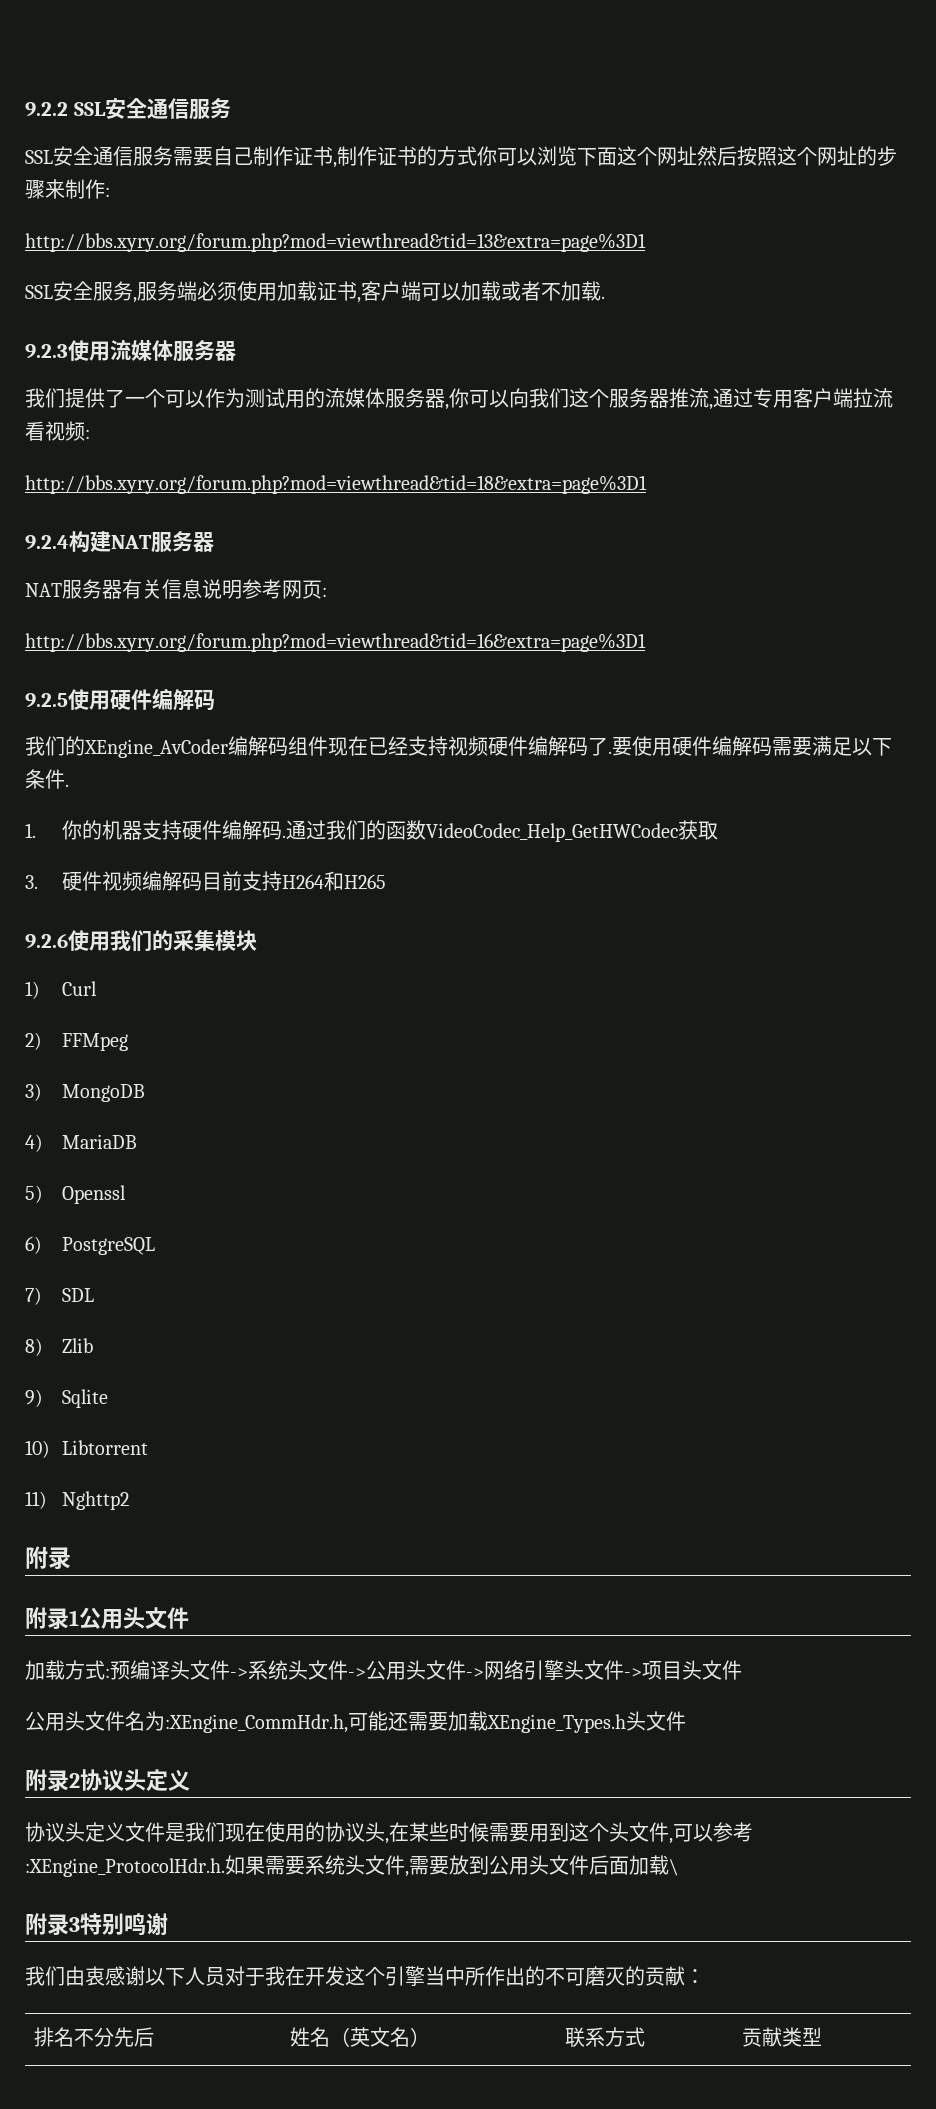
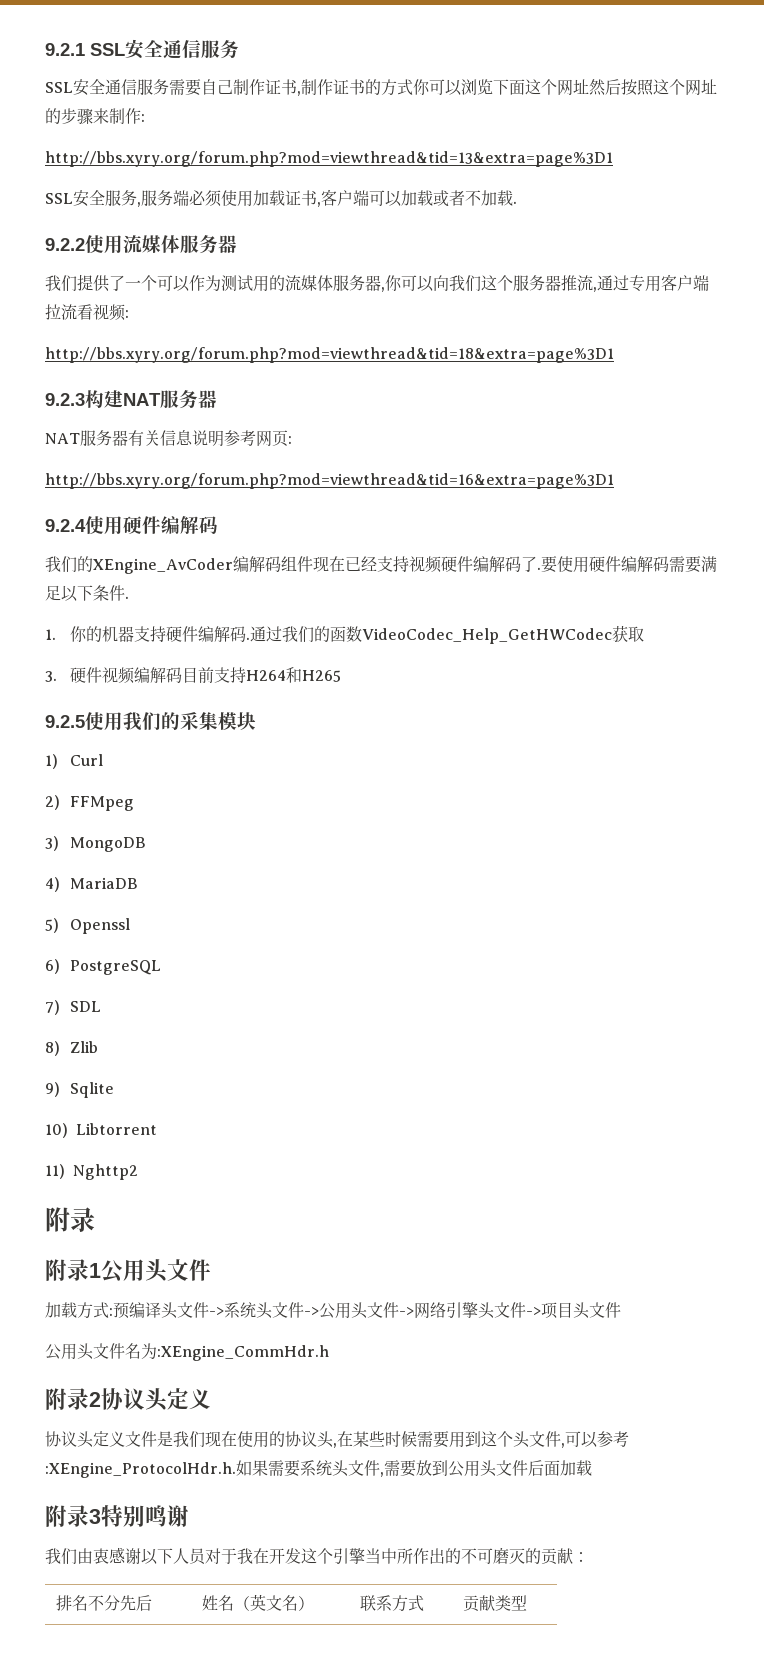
[25,102,68,117] 9.2.2 -> [45,43,85,56] 9.2.1
[25,344,68,359] 9.2.3 -> [45,238,85,251] 9.2.2
[25,535,69,550] 9.2.4 -> [45,393,85,406] 9.2.3
[25,693,68,708] 9.2.5 -> [45,519,86,532] 9.2.4
[25,934,68,949] 9.2.6 -> [45,715,85,728] 9.2.5
[165,1711,686,1733] :XEngine_CommHdr.h,可能还需要加载XEngine_Types.h头文件 -> [157,1345,329,1361] :XEngine_CommHdr.h
[669,1859,679,1876] \ -> (592, 1468) none

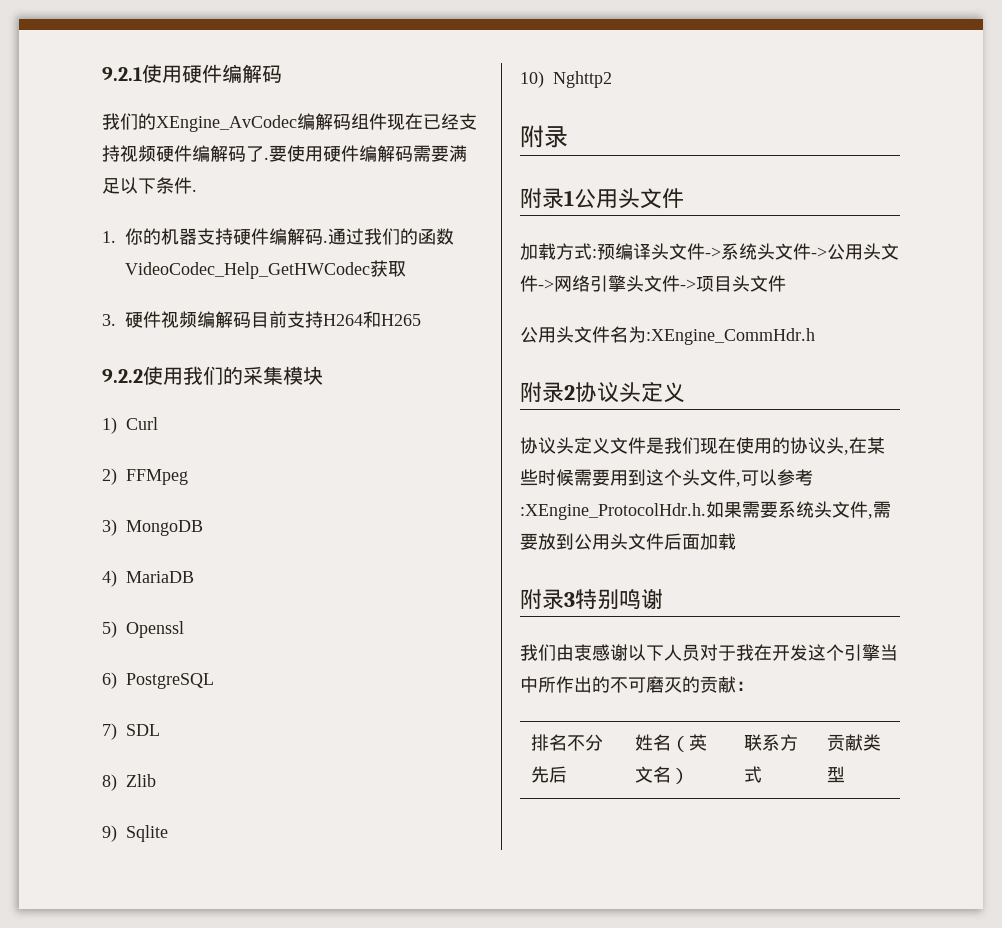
[90,39,239,59] [45,79,717,96] [45,108,145,125] [45,151,613,167] [45,189,517,207] [45,235,237,254] [45,274,709,292] [45,304,129,321] [45,347,614,363] [45,390,217,409] [45,430,292,447] [45,473,614,489] [45,519,86,532] SSL安全通信服务 // SSL安全通信服务需要自己制作证书,制作证书的方式你可以浏览下面这个网址然后按照这个网址的步骤来制作: // http://bbs.xyry.org/forum.php?mod=viewthread&tid=13&extra=page%3D1 // SSL安全服务,服务端必须使用加载证书,客户端可以加载或者不加载. // 9.2.2使用流媒体服务器 // 我们提供了一个可以作为测试用的流媒体服务器,你可以向我们这个服务器推流,通过专用客户端拉流看视频: // http://bbs.xyry.org/forum.php?mod=viewthread&tid=18&extra=page%3D1 // 9.2.3构建NAT服务器 // NAT服务器有关信息说明参考网页: // http://bbs.xyry.org/forum.php?mod=viewthread&tid=16&extra=page%3D1 // 9.2.4 -> (142, 74) none
[93,558,233,574] XEngine_AvCoder -> [156,115,297,132] XEngine_AvCodec
[45,715,85,728] 9.2.5 -> [102,369,143,383] 9.2.2
[76,1123,157,1135] [45,1164,65,1179] Libtorrent // 11) -> (544, 79) none

